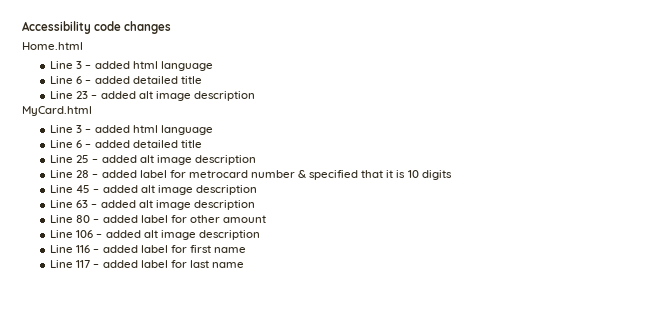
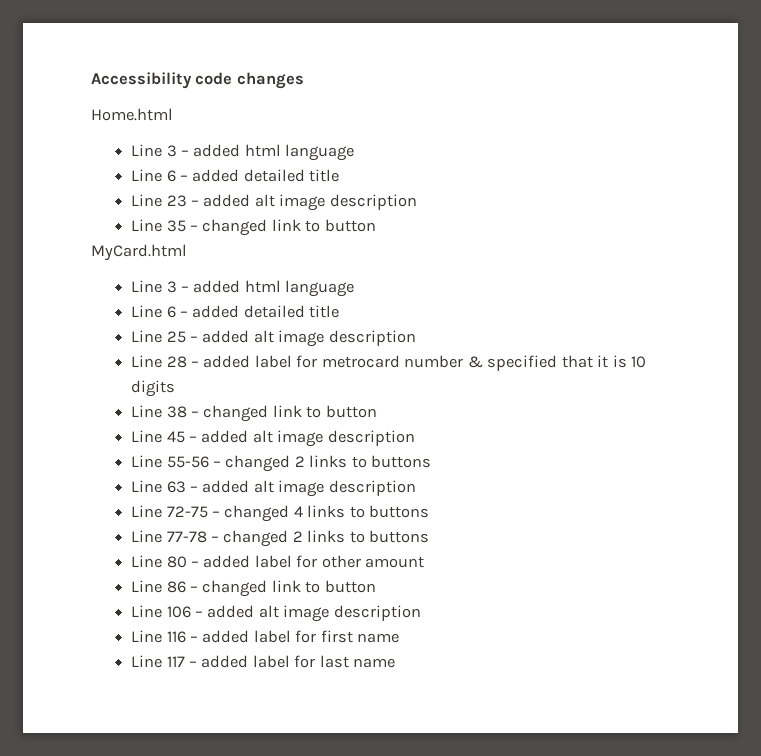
(255, 96) none -> [131,219,376,236] // Line 35 – changed link to button
(452, 175) none -> [131,405,377,422] // Line 38 – changed link to button
(257, 190) none -> [131,455,432,472] // Line 55-56 – changed 2 links to buttons
(255, 205) none -> [131,505,430,522] [131,530,430,547] // Line 72-75 – changed 4 links to buttons // Line 77-78 – changed 2 links to buttons
(266, 219) none -> [131,580,376,597] // Line 86 – changed link to button

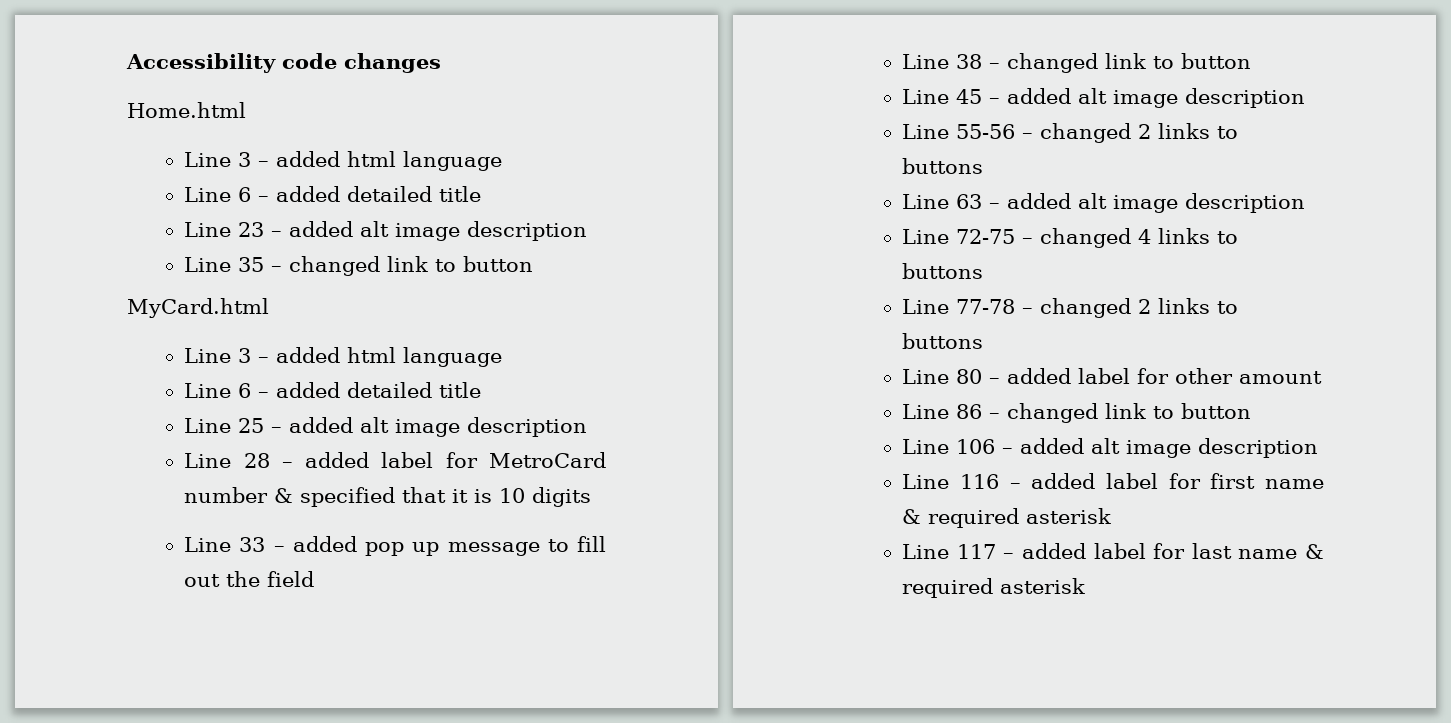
[321,355,400,368] metrocard -> [489,452,606,468] MetroCard
(176, 388) none -> [184,536,607,556] [184,571,315,587] // Line 33 – added pop up message to fill out the field
(400, 638) none -> [902,508,1112,528] & required asterisk
(396, 663) none -> [1305,544,1324,559] [902,578,1086,598] & required asterisk

